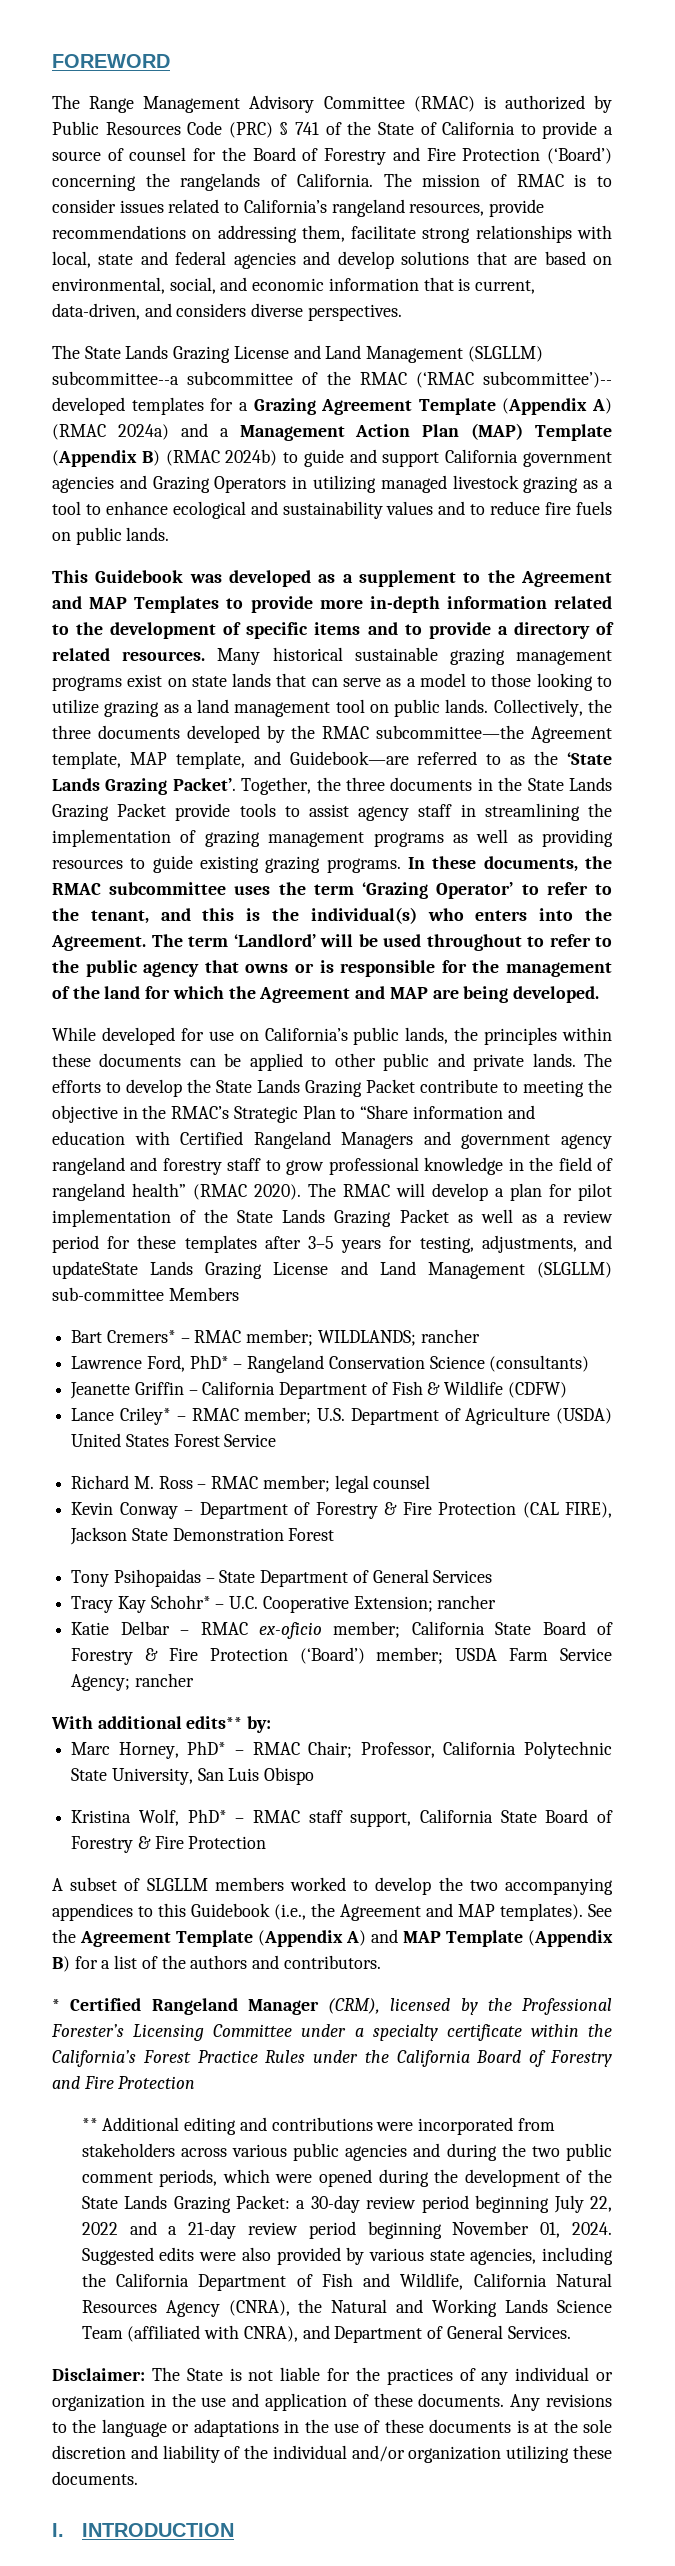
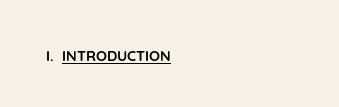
[52,54,170,68] [52,95,612,113] [52,121,614,139] [52,147,612,165] [52,173,612,191] [52,199,545,217] [52,225,612,243] [52,251,612,269] [52,277,536,294] [52,303,402,321] [52,345,543,363] [52,371,612,388] [52,397,612,415] [52,423,612,441] [52,449,612,467] [52,475,613,493] [52,501,613,519] [52,527,170,545] [52,570,612,587] [52,596,612,613] [52,622,614,639] [52,647,612,665] [52,673,612,691] [52,699,612,717] [52,725,613,743] [52,751,613,769] [52,777,612,795] [52,803,612,821] [52,829,613,847] [52,855,612,873] [52,882,612,899] [52,907,612,924] [51,934,612,951] [52,960,613,977] [52,986,599,1003] [52,1027,612,1045] [52,1053,612,1071] [52,1079,612,1097] [52,1105,535,1123] [52,1131,612,1149] [52,1157,613,1175] [52,1183,612,1201] [52,1209,613,1227] [52,1235,612,1253] [52,1261,613,1279] [52,1287,239,1301] [71,1329,480,1346] [71,1355,590,1373] [70,1381,567,1399] [71,1407,612,1425] [71,1433,277,1447] [71,1475,431,1493] [71,1502,613,1519] [70,1527,335,1545] [71,1569,493,1587] [71,1595,497,1613] [71,1621,613,1639] [71,1647,612,1665] [71,1673,194,1691] [51,1716,272,1733] [71,1741,612,1759] [71,1767,315,1785] [71,1809,613,1827] [71,1836,267,1853] [52,1877,613,1895] [52,1903,612,1921] [52,1929,613,1947] [52,1955,381,1972] [52,1998,612,2015] [51,2024,612,2041] [52,2050,612,2067] [52,2076,196,2089] [81,2117,555,2135] [81,2143,612,2161] [81,2169,612,2187] [81,2195,612,2213] [81,2221,612,2239] [81,2247,613,2265] [81,2273,612,2291] [81,2299,612,2317] [81,2325,571,2343] [52,2367,613,2385] [52,2393,612,2411] [52,2419,613,2437] [52,2445,612,2463] [52,2471,138,2485] FOREWORD // The Range Management Advisory Committee (RMAC) is authorized by Public Resources Code (PRC) § 741 of the State of California to provide a source of counsel for the Board of Forestry and Fire Protection (‘Board’) concerning the rangelands of California. The mission of RMAC is to consider issues related to California’s rangeland resources, provide recommendations on addressing them, facilitate strong relationships with local, state and federal agencies and develop solutions that are based on environmental, social, and economic information that is current, data-driven, and considers diverse perspectives. // The State Lands Grazing License and Land Management (SLGLLM) subcommittee--a subcommittee of the RMAC (‘RMAC subcommittee’)-- developed templates for a Grazing Agreement Template (Appendix A) (RMAC 2024a) and a Management Action Plan (MAP) Template (Appendix B) (RMAC 2024b) to guide and support California government agencies and Grazing Operators in utilizing managed livestock grazing as a tool to enhance ecological and sustainability values and to reduce fire fuels on public lands. // This Guidebook was developed as a supplement to the Agreement and MAP Templates to provide more in-depth information related to the development of specific items and to provide a directory of related resources. Many historical sustainable grazing management programs exist on state lands that can serve as a model to those looking to utilize grazing as a land management tool on public lands. Collectively, the three documents developed by the RMAC subcommittee—the Agreement template, MAP template, and Guidebook—are referred to as the ‘State Lands Grazing Packet’. Together, the three documents in the State Lands Grazing Packet provide tools to assist agency staff in streamlining the implementation of grazing management programs as well as providing resources to guide existing grazing programs. In these documents, the RMAC subcommittee uses the term ‘Grazing Operator’ to refer to the tenant, and this is the individual(s) who enters into the Agreement. The term ‘Landlord’ will be used throughout to refer to the public agency that owns or is responsible for the management of the land for which the Agreement and MAP are being developed. // While developed for use on California’s public lands, the principles within these documents can be applied to other public and private lands. The efforts to develop the State Lands Grazing Packet contribute to meeting the objective in the RMAC’s Strategic Plan to “Share information and education with Certified Rangeland Managers and government agency rangeland and forestry staff to grow professional knowledge in the field of rangeland health” (RMAC 2020). The RMAC will develop a plan for pilot implementation of the State Lands Grazing Packet as well as a review period for these templates after 3–5 years for testing, adjustments, and updateState Lands Grazing License and Land Management (SLGLLM) sub-committee Members // Bart Cremers* – RMAC member; WILDLANDS; rancher // Lawrence Ford, PhD* – Rangeland Conservation Science (consultants) // Jeanette Griffin – California Department of Fish & Wildlife (CDFW) // Lance Criley* – RMAC member; U.S. Department of Agriculture (USDA) United States Forest Service // Richard M. Ross – RMAC member; legal counsel // Kevin Conway – Department of Forestry & Fire Protection (CAL FIRE), Jackson State Demonstration Forest // Tony Psihopaidas – State Department of General Services // Tracy Kay Schohr* – U.C. Cooperative Extension; rancher // Katie Delbar – RMAC ex-oficio member; California State Board of Forestry & Fire Protection (‘Board’) member; USDA Farm Service Agency; rancher // With additional edits** by: // Marc Horney, PhD* – RMAC Chair; Professor, California Polytechnic State University, San Luis Obispo // Kristina Wolf, PhD* – RMAC staff support, California State Board of Forestry & Fire Protection // A subset of SLGLLM members worked to develop the two accompanying appendices to this Guidebook (i.e., the Agreement and MAP templates). See the Agreement Template (Appendix A) and MAP Template (Appendix B) for a list of the authors and contributors. // * Certified Rangeland Manager (CRM), licensed by the Professional Forester’s Licensing Committee under a specialty certificate within the California’s Forest Practice Rules under the California Board of Forestry and Fire Protection // ** Additional editing and contributions were incorporated from stakeholders across various public agencies and during the two public comment periods, which were opened during the development of the State Lands Grazing Packet: a 30-day review period beginning July 22, 2022 and a 21-day review period beginning November 01, 2024. Suggested edits were also provided by various state agencies, including the California Department of Fish and Wildlife, California Natural Resources Agency (CNRA), the Natural and Working Lands Science Team (affiliated with CNRA), and Department of General Services. // Disclaimer: The State is not liable for the practices of any individual or organization in the use and application of these documents. Any revisions to the language or adaptations in the use of these documents is at the sole discretion and liability of the individual and/or organization utilizing these documents. // -> (46, 56) none

